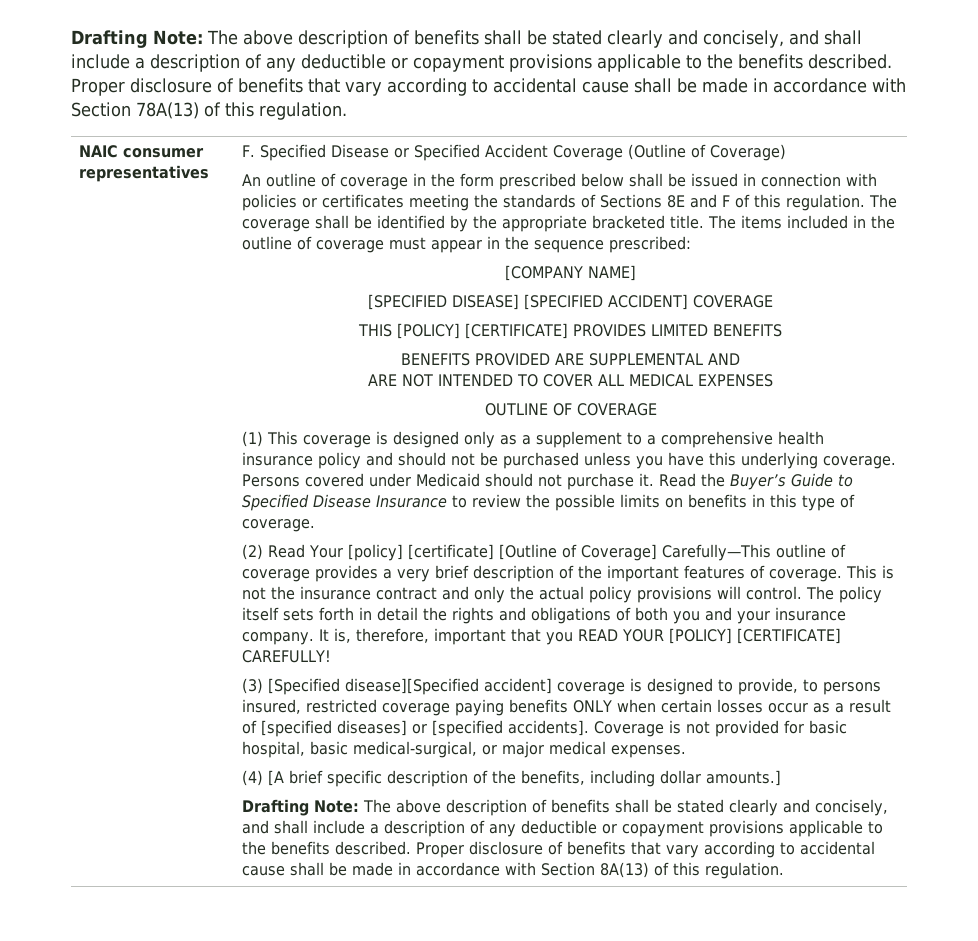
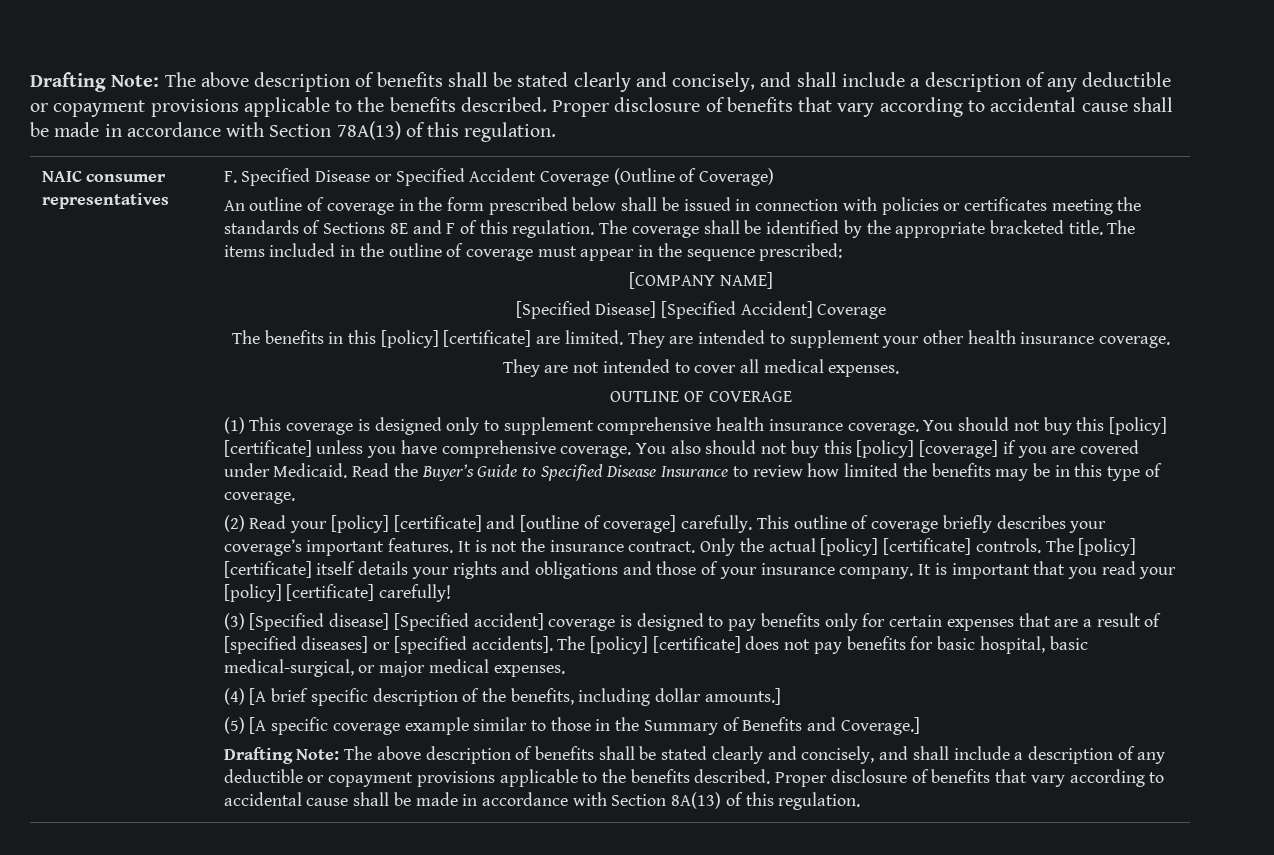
[368,294,773,310] [357,323,783,339] [401,353,740,366] [368,374,773,387] [SPECIFIED DISEASE] [SPECIFIED ACCIDENT] COVERAGE // THIS [POLICY] [CERTIFICATE] PROVIDES LIMITED BENEFITS // BENEFITS PROVIDED ARE SUPPLEMENTAL AND // ARE NOT INTENDED TO COVER ALL MEDICAL EXPENSES -> [515,301,887,319] [231,330,1171,348] [502,359,900,377] [Specified Disease] [Specified Accident] Coverage // The benefits in this [policy] [certificate] are limited. They are intended to supplement your other health insurance coverage. // They are not intended to cover all medical expenses.
[500,431,825,448] [242,452,897,469] [242,473,655,490] as a supplement to a comprehensive health insurance policy and should not be purchased unless you have this underlying coverage. Persons covered under Medicaid should not purchase it. -> [484,417,1168,435] [223,440,1140,458] [223,463,348,478] to supplement comprehensive health insurance coverage. You should not buy this [policy] [certificate] unless you have comprehensive coverage. You also should not buy this [policy] [coverage] if you are covered under Medicaid.
[526,494,748,511] the possible limits on benefits -> [807,463,1051,481] how limited the benefits may be
[309,544,847,561] [242,565,895,582] [242,586,883,603] [242,607,733,624] Your [policy] [certificate] [Outline of Coverage] Carefully—This outline of coverage provides a very brief description of the important features of coverage. This is not the insurance contract and only the actual policy provisions will control. The policy itself sets forth in detail the rights and obligations of both you and -> [290,515,1107,533] [223,538,1137,556] [223,561,719,579] your [policy] [certificate] and [outline of coverage] carefully. This outline of coverage briefly describes your coverage’s important features. It is not the insurance contract. Only the actual [policy] [certificate] controls. The [policy] [certificate] itself details your rights and obligations and those of
[334,628,430,643] is, therefore, -> [934,563,947,575] is
[578,628,842,644] [242,650,332,663] READ YOUR [POLICY] [CERTIFICATE] CAREFULLY! -> [1101,561,1177,579] [223,584,452,602] read your [policy] [certificate] carefully!
[345,678,480,695] disease][Specified -> [329,613,469,631] disease] [Specified
[738,678,882,695] [242,699,831,716] provide, to persons insured, restricted coverage paying benefits ONLY when certain losses occur as -> [728,613,1079,631] pay benefits only for certain expenses that are
[594,720,780,737] Coverage is not provided -> [557,636,906,654] The [policy] [certificate] does not pay benefits
(782, 778) none -> [223,717,920,735] // (5) [A specific coverage example similar to those in the Summary of Benefits and Coverage.]

